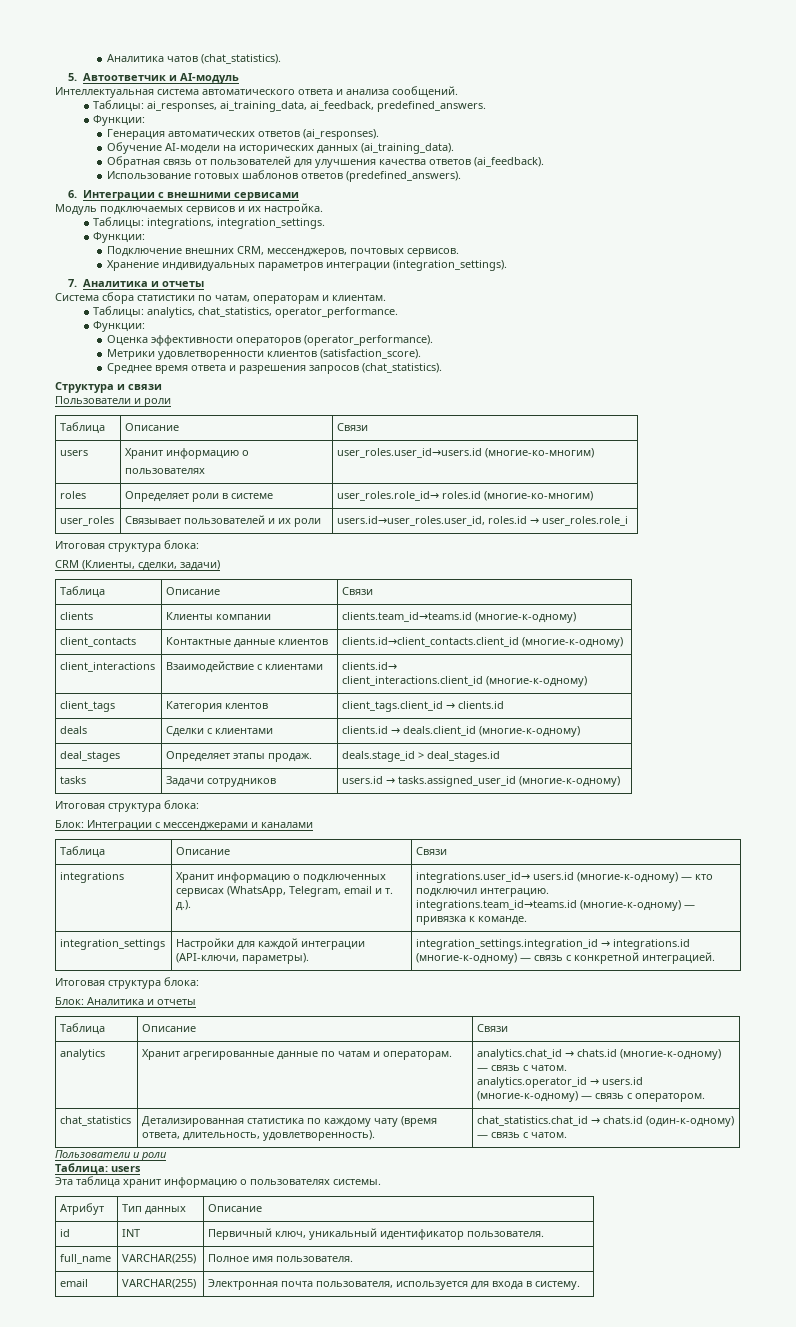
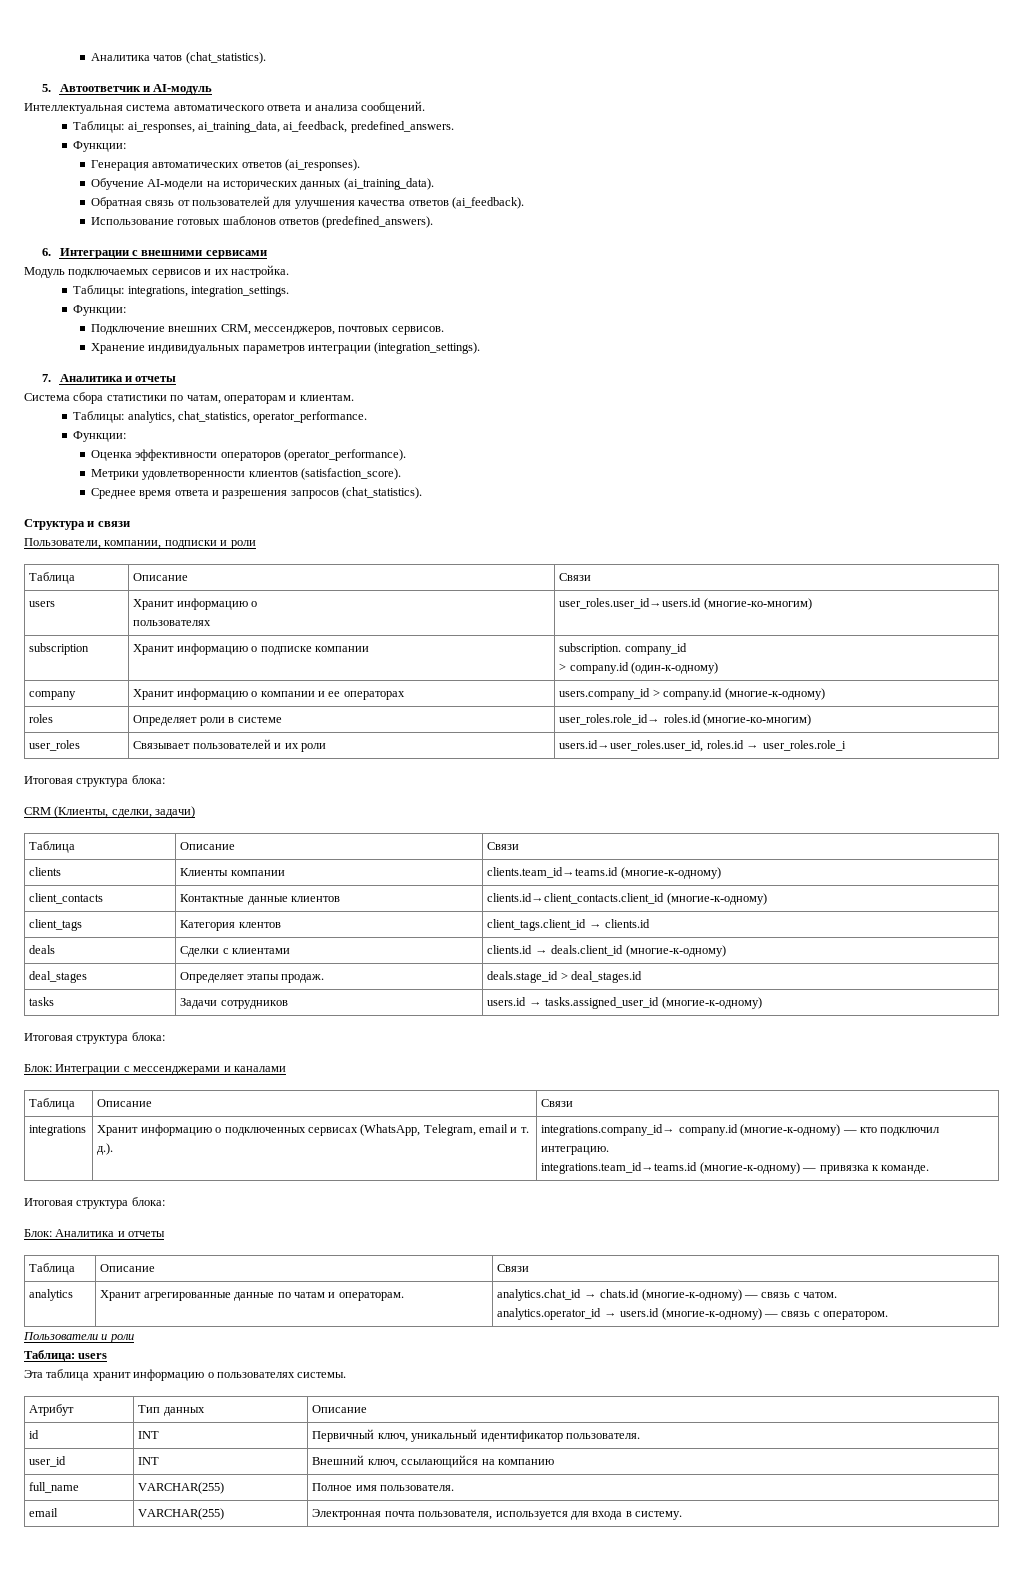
[55,396,131,404] Пользователи -> [24,538,217,549] Пользователи, компании, подписки
(595, 453) none -> [29,643,90,655] [133,643,369,655] [559,643,687,655] [559,662,719,674] [29,691,77,700] [133,688,405,700] [559,688,825,700] // subscription | Хранит информацию о подписке компании | subscription. company_id // > company.id (один-к-одному) // company | Хранит информацию о компании и ее операторах | users.company_id > company.id (многие-к-одному)
[60,662,156,672] [166,661,324,673] [342,662,398,670] [342,676,588,687] // client_interactions | Взаимодействие с клиентами | clients.id→ // client_interactions.client_id (многие-к-одному) -> (767, 899) none
[416,872,575,883] integrations.user_id→ users.id -> [541,1124,738,1136] integrations.company_id→ company.id
[60,939,166,950] [176,938,366,950] [176,953,310,964] [416,939,691,950] [416,952,716,964] // integration_settings | Настройки для каждой интеграции (API-ключи, параметры). | integration_settings.integration_id → integrations.id (многие-к-одному) — связь с конкретной интеграцией. -> (930, 1169) none
[60,1116,132,1126] [142,1116,438,1127] [142,1130,376,1141] [477,1116,735,1127] [477,1132,568,1138] // chat_statistics | Детализированная статистика по каждому чату (время ответа, длительность, удовлетворенность). | chat_statistics.chat_id → chats.id (один-к-одному) — связь с чатом. -> (889, 1315) none
(545, 1234) none -> [29,1456,67,1467] [138,1457,160,1465] [312,1455,554,1468] // user_id | INT | Внешний ключ, ссылающийся на компанию

